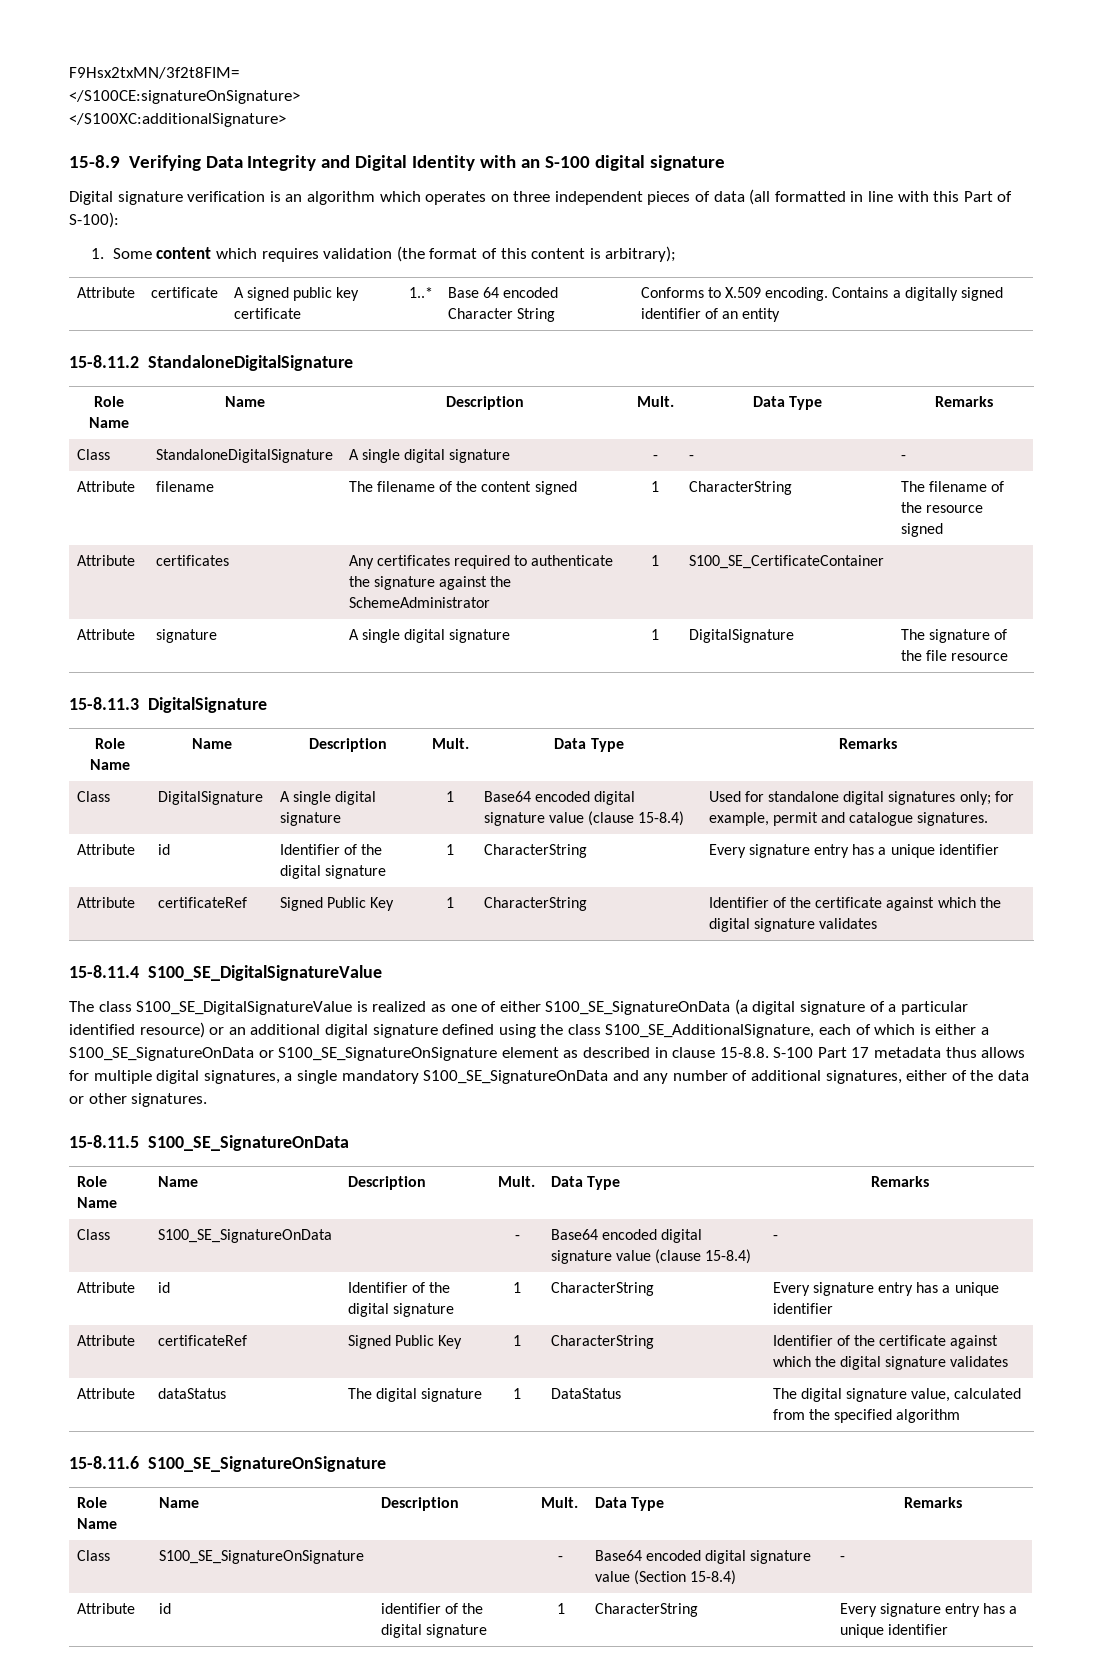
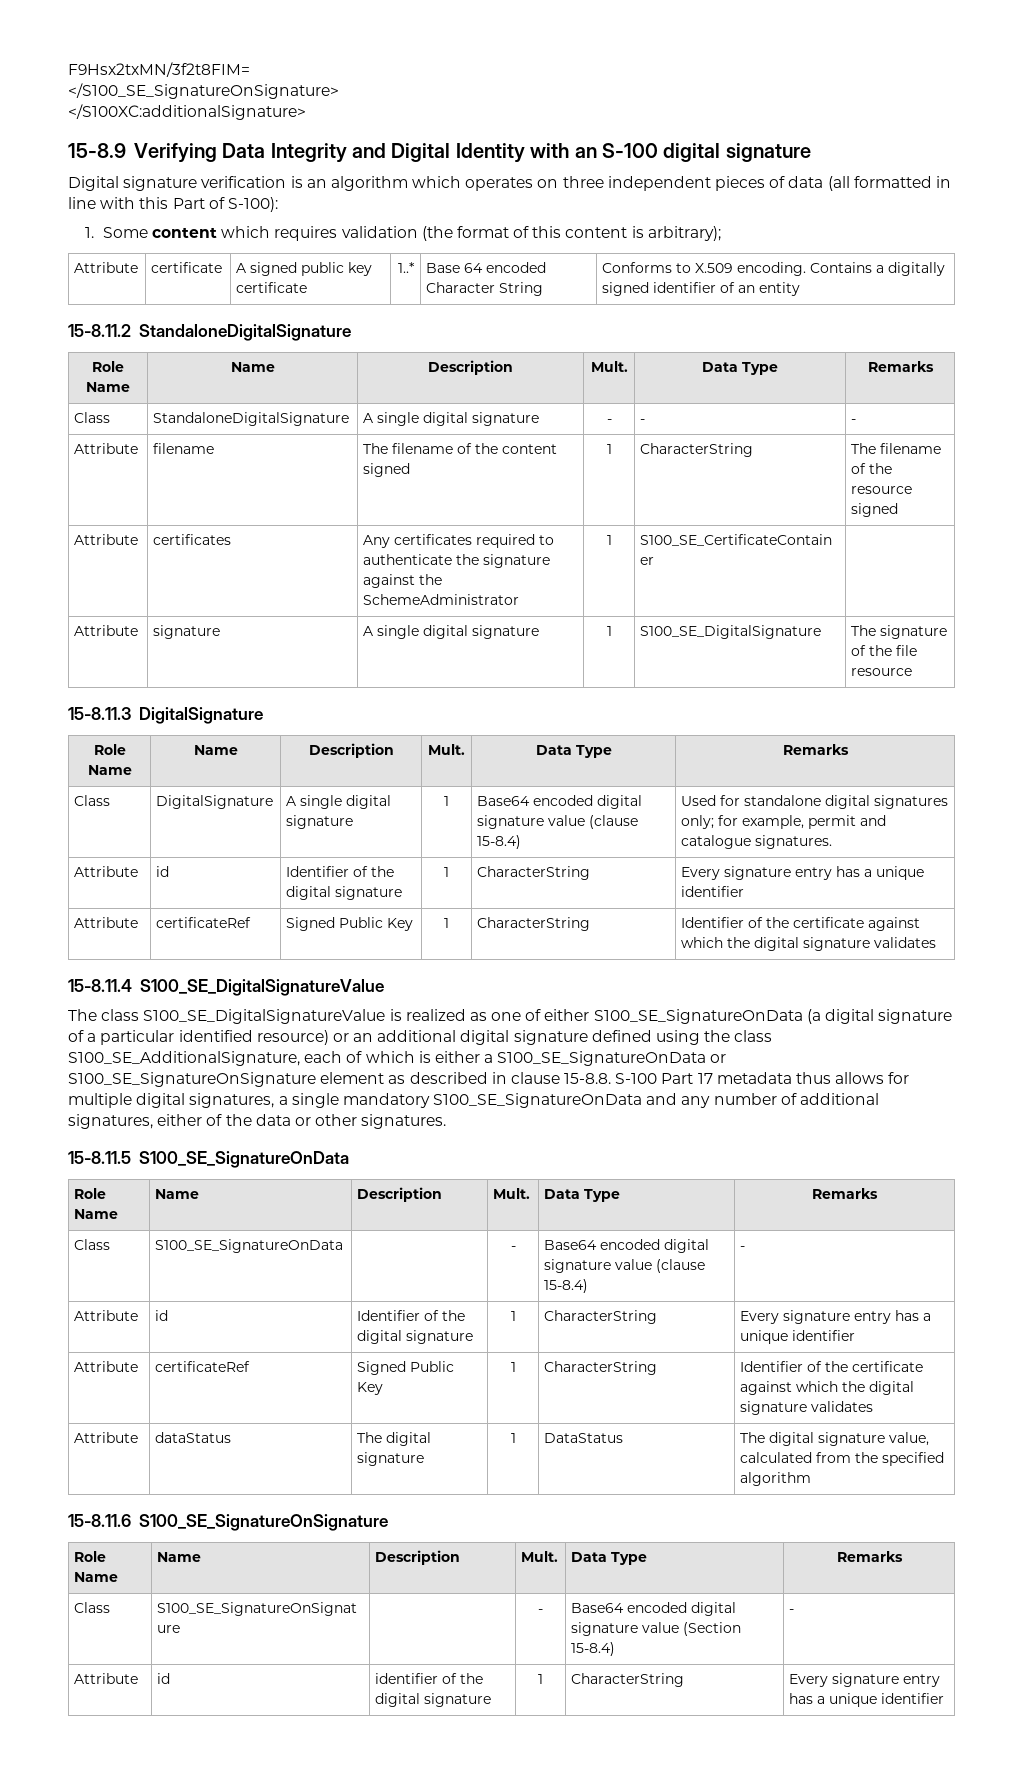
[69,90,300,104] </S100CE:signatureOnSignature> -> [68,83,339,99] </S100_SE_SignatureOnSignature>
[688,629,794,643] DigitalSignature -> [640,625,822,639] S100_SE_DigitalSignature

